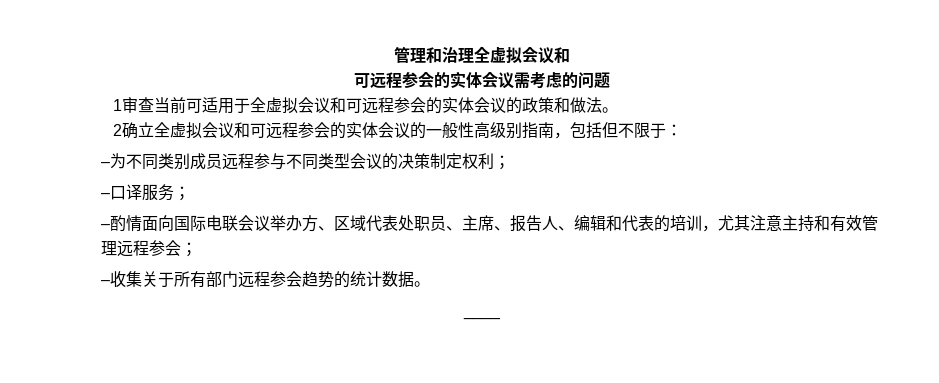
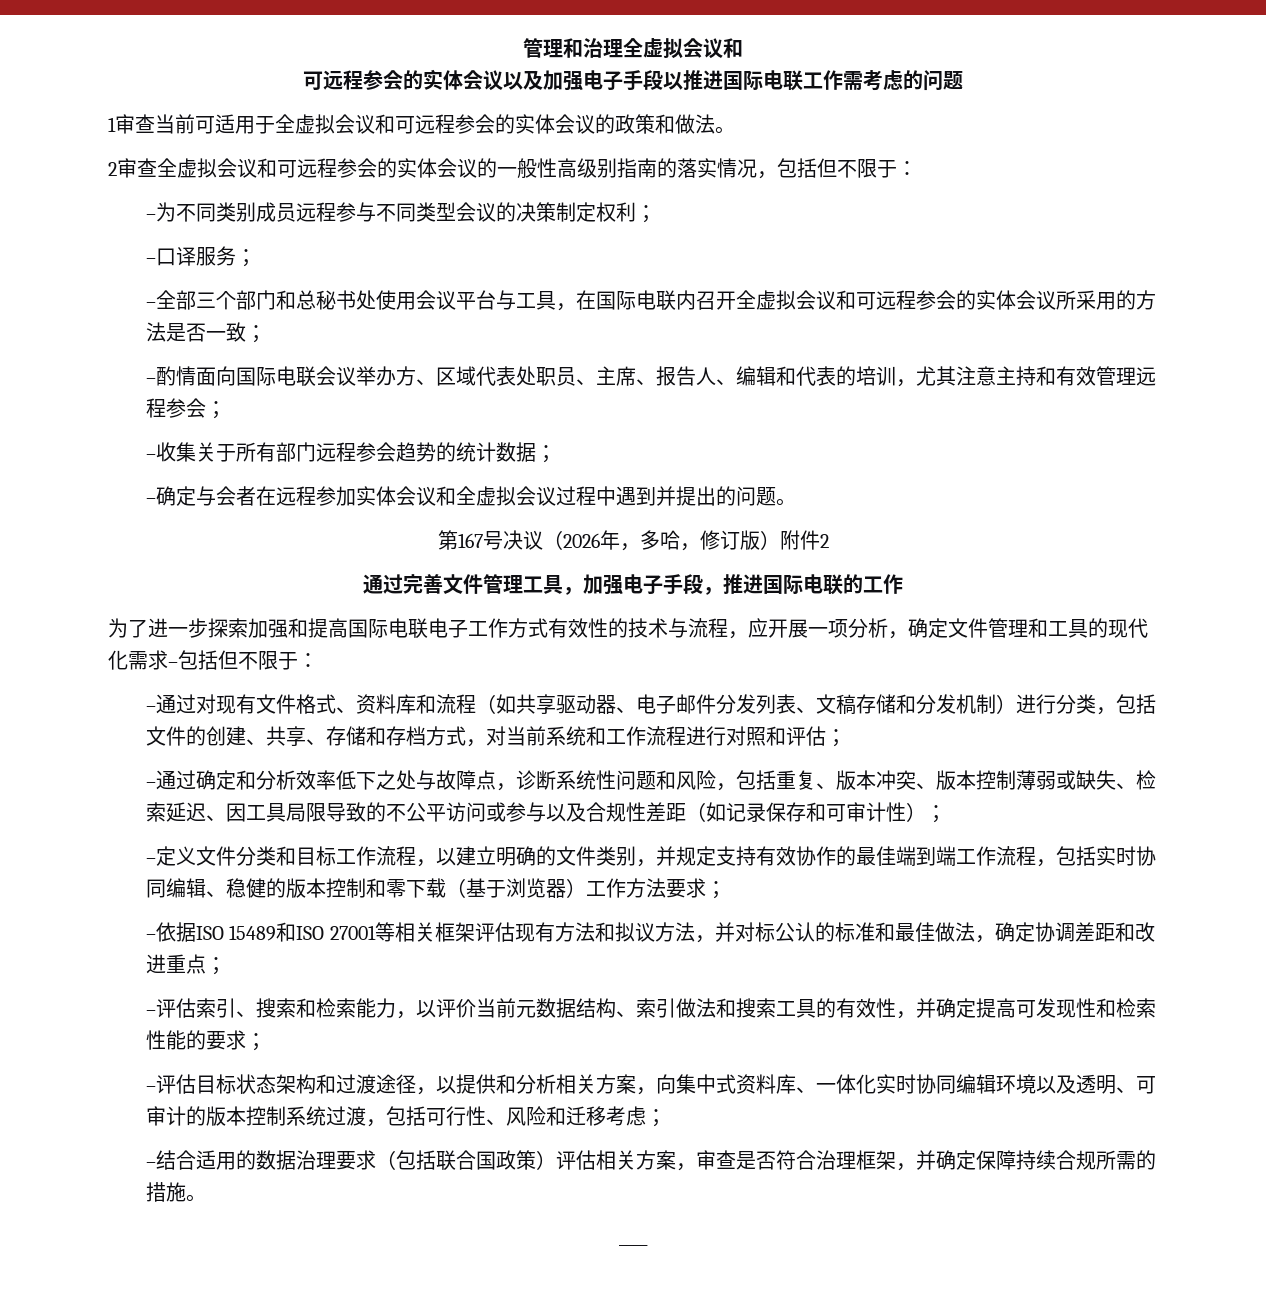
(514, 80) none -> [503,70,843,91] 以及加强电子手段以推进国际电联工作
[121,122,154,139] 确立 -> [117,158,157,178] 审查
(554, 130) none -> [657,158,757,178] 的落实情况
(191, 193) none -> [145,290,1156,311] [145,322,266,343] // –全部三个部门和总秘书处使用会议平台与工具，在国际电联内召开全虚拟会议和可远程参会的实体会议所采用的方法是否一致；
(415, 279) none -> [535,445,556,463] [145,486,796,506] [437,530,829,551] [363,574,903,595] [108,618,1148,639] [108,650,318,670] [145,694,1156,715] [145,726,846,747] [145,770,1156,791] [145,802,946,823] [145,846,1156,867] [145,878,726,899] [145,922,1155,943] [145,954,226,975] [145,998,1156,1019] [145,1030,266,1051] [145,1074,1156,1095] [145,1106,666,1127] [145,1150,1156,1171] [145,1182,186,1202] ； // –确定与会者在远程参加实体会议和全虚拟会议过程中遇到并提出的问题。 // 第167号决议（2026年，多哈，修订版）附件2 // 通过完善文件管理工具，加强电子手段，推进国际电联的工作 // 为了进一步探索加强和提高国际电联电子工作方式有效性的技术与流程，应开展一项分析，确定文件管理和工具的现代化需求–包括但不限于： // –通过对现有文件格式、资料库和流程（如共享驱动器、电子邮件分发列表、文稿存储和分发机制）进行分类，包括文件的创建、共享、存储和存档方式，对当前系统和工作流程进行对照和评估； // –通过确定和分析效率低下之处与故障点，诊断系统性问题和风险，包括重复、版本冲突、版本控制薄弱或缺失、检索延迟、因工具局限导致的不公平访问或参与以及合规性差距（如记录保存和可审计性）； // –定义文件分类和目标工作流程，以建立明确的文件类别，并规定支持有效协作的最佳端到端工作流程，包括实时协同编辑、稳健的版本控制和零下载（基于浏览器）工作方法要求； // –依据ISO 15489和ISO 27001等相关框架评估现有方法和拟议方法，并对标公认的标准和最佳做法，确定协调差距和改进重点； // –评估索引、搜索和检索能力，以评价当前元数据结构、索引做法和搜索工具的有效性，并确定提高可发现性和检索性能的要求； // –评估目标状态架构和过渡途径，以提供和分析相关方案，向集中式资料库、一体化实时协同编辑环境以及透明、可审计的版本控制系统过渡，包括可行性、风险和迁移考虑； // –结合适用的数据治理要求（包括联合国政策）评估相关方案，审查是否符合治理框架，并确定保障持续合规所需的措施

